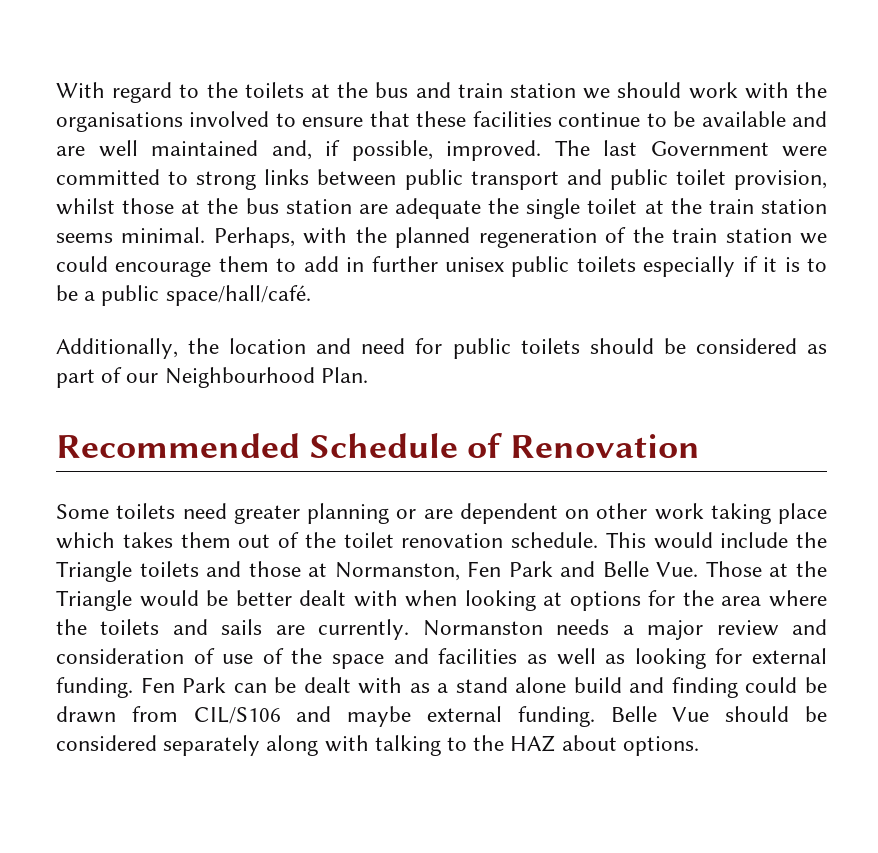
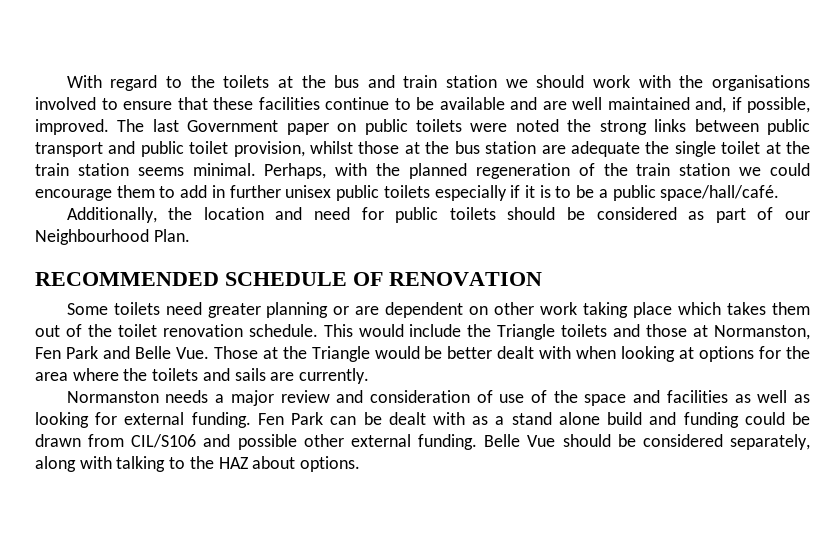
[782,146,827,157] [56,169,189,185] were committed to -> [286,119,592,135] paper on public toilets were noted the
[56,433,701,458] Recommended Schedule of Renovation -> [35,272,542,286] RECOMMENDED SCHEDULE OF RENOVATION
(410, 629) none -> (370, 376) //
[671,677,738,698] finding -> [683,412,739,428] funding
[347,706,412,727] maybe -> [237,434,344,450] possible other
[163,735,261,756] separately -> [730,434,810,450] separately,

